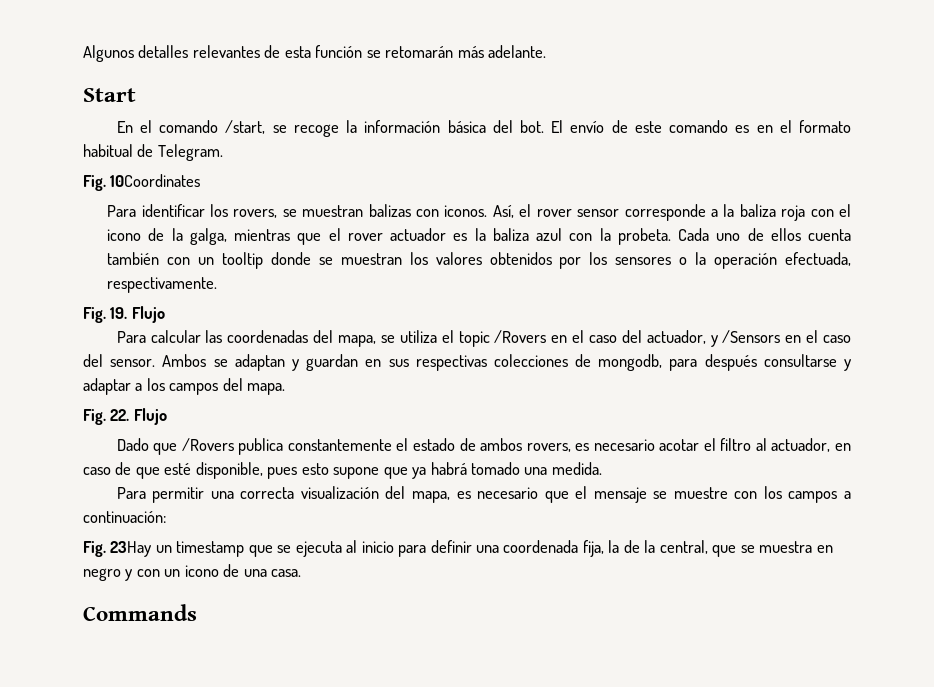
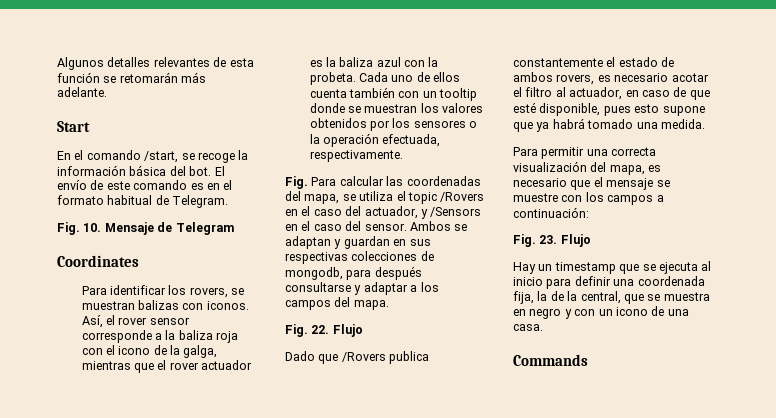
[110,174,201,187] 10Coordinates -> [83,222,234,235] [57,255,139,267] 10. Mensaje de Telegram // Coordinates
[110,306,165,323] 19. Flujo // -> (308, 182) none
[110,541,152,557] 23Hay -> [539,234,591,247] [513,262,536,274] 23. Flujo // Hay

